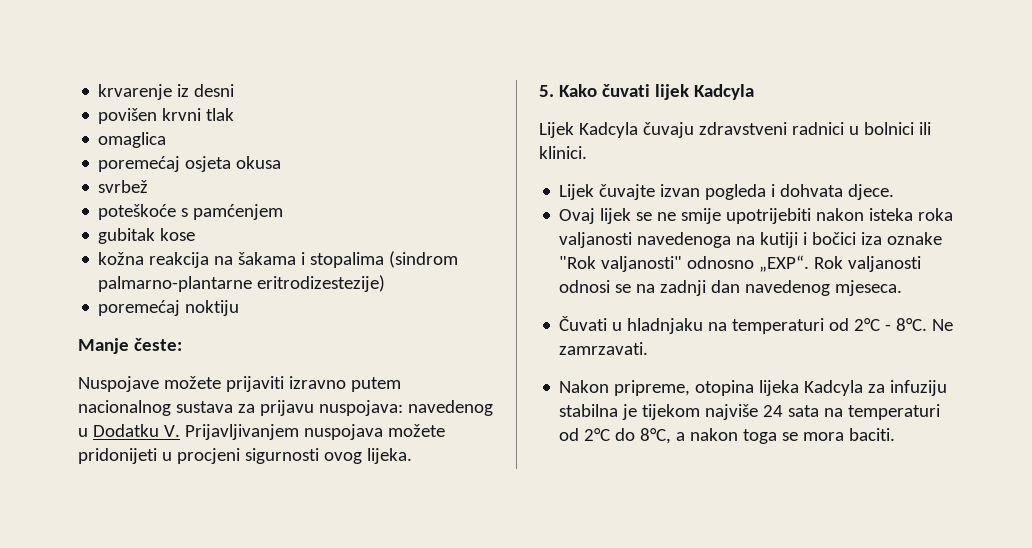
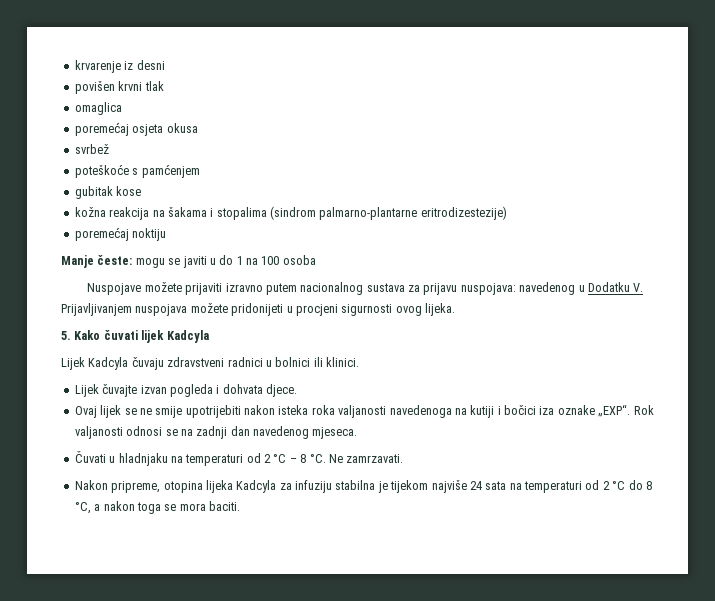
(182, 344) none -> [135,255,316,268] mogu se javiti u do 1 na 100 osoba
[559,256,755,272] "Rok valjanosti" odnosno -> (595, 410) none
[854,318,928,331] 2°C - 8°C. -> [264,454,326,463] 2 °C – 8 °C.
[584,428,672,444] 2°C do 8°C, -> [602,480,652,490] [74,502,91,514] 2 °C do 8 °C,

